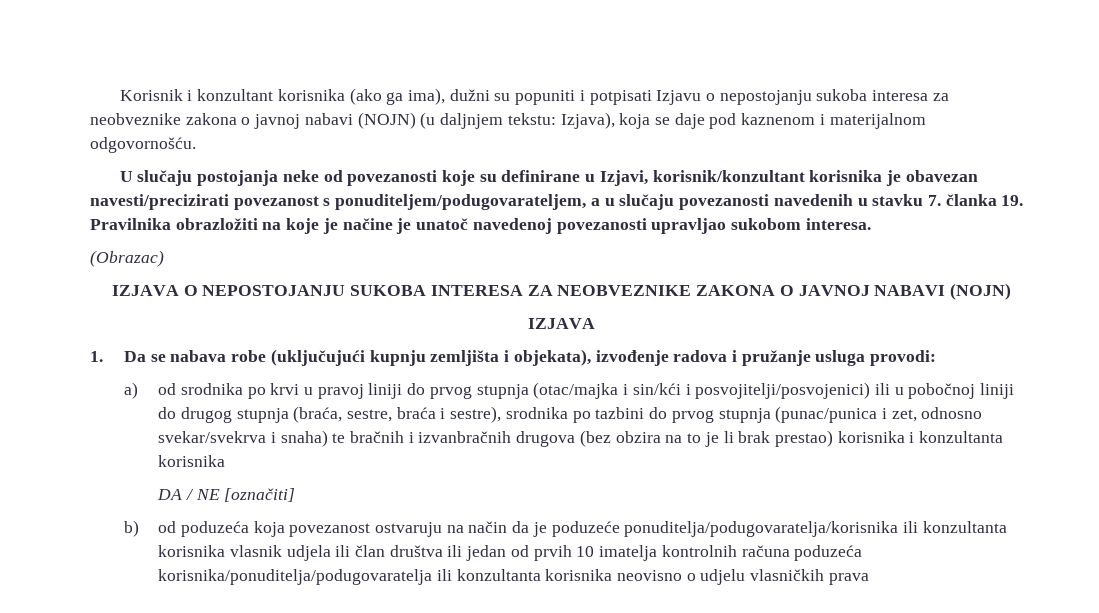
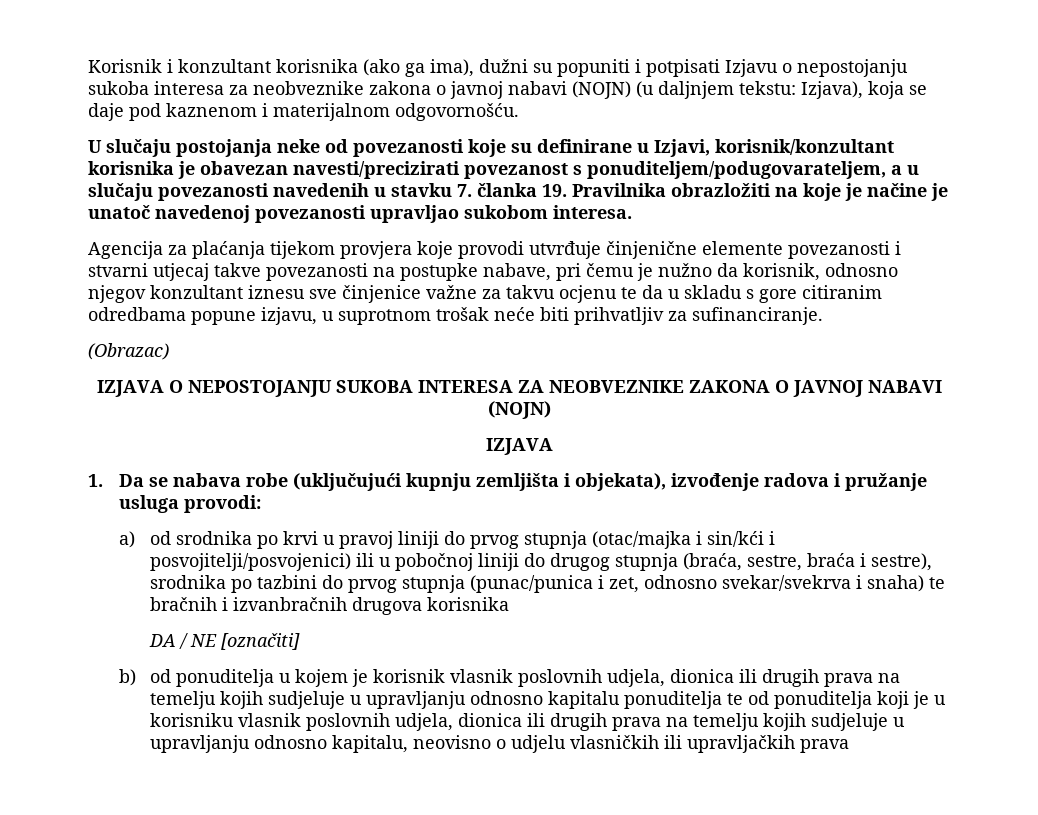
(871, 224) none -> [88,241,901,259] [88,263,898,281] [88,285,882,303] [88,307,823,325] // Agencija za plaćanja tijekom provjera koje provodi utvrđuje činjenične elemente povezanosti i stvarni utjecaj takve povezanosti na postupke nabave, pri čemu je nužno da korisnik, odnosno njegov konzultant iznesu sve činjenice važne za takvu ocjenu te da u skladu s gore citiranim odredbama popune izjavu, u suprotnom trošak neće biti prihvatljiv za sufinanciranje.
[579,430,1004,447] (bez obzira na to je li brak prestao) korisnika i konzultanta -> (422, 606) none
[180,521,1007,537] [158,545,863,561] [158,569,613,585] poduzeća koja povezanost ostvaruju na način da je poduzeće ponuditelja/podugovaratelja/korisnika ili konzultanta korisnika vlasnik udjela ili član društva ili jedan od prvih 10 imatelja kontrolnih računa poduzeća korisnika/ponuditelja/podugovaratelja ili konzultanta korisnika -> [175,669,900,687] [149,691,946,709] [149,713,905,731] [149,735,408,753] ponuditelja u kojem je korisnik vlasnik poslovnih udjela, dionica ili drugih prava na temelju kojih sudjeluje u upravljanju odnosno kapitalu ponuditelja te od ponuditelja koji je u korisniku vlasnik poslovnih udjela, dionica ili drugih prava na temelju kojih sudjeluje u upravljanju odnosno kapitalu,
(825, 575) none -> [663,735,795,753] ili upravljačkih

